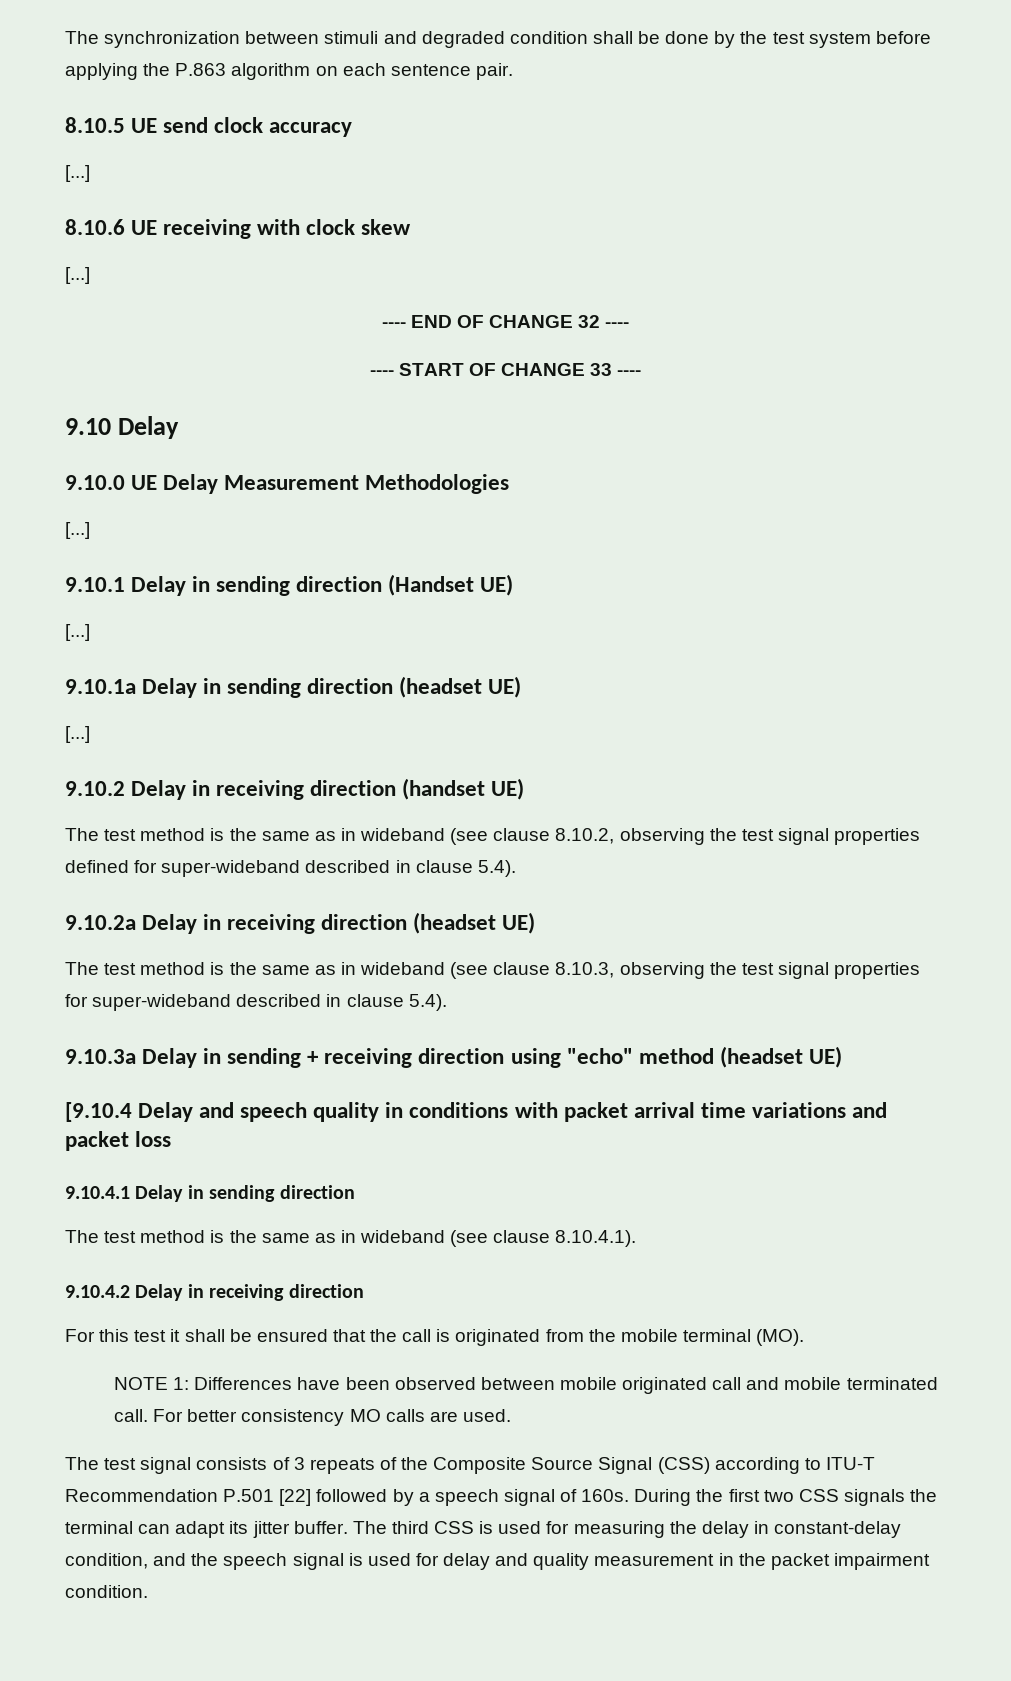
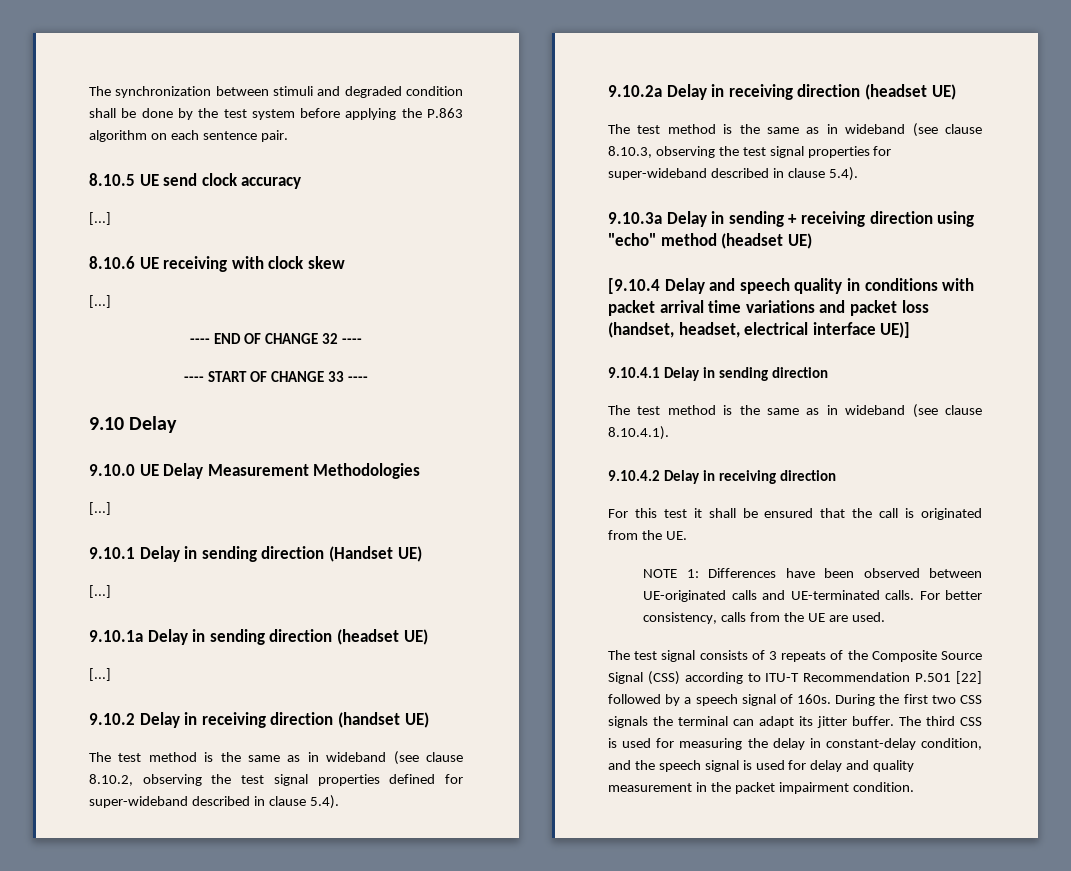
(172, 1139) none -> [608,322,911,338] (handset, headset, electrical interface UE)]
[620,1329,805,1346] mobile terminal (MO). -> [665,531,687,540] UE.
[559,1377,938,1394] [113,1409,425,1426] mobile originated call and mobile terminated call. For better consistency MO calls -> [643,590,982,602] [643,612,825,624] UE-originated calls and UE-terminated calls. For better consistency, calls from the UE

